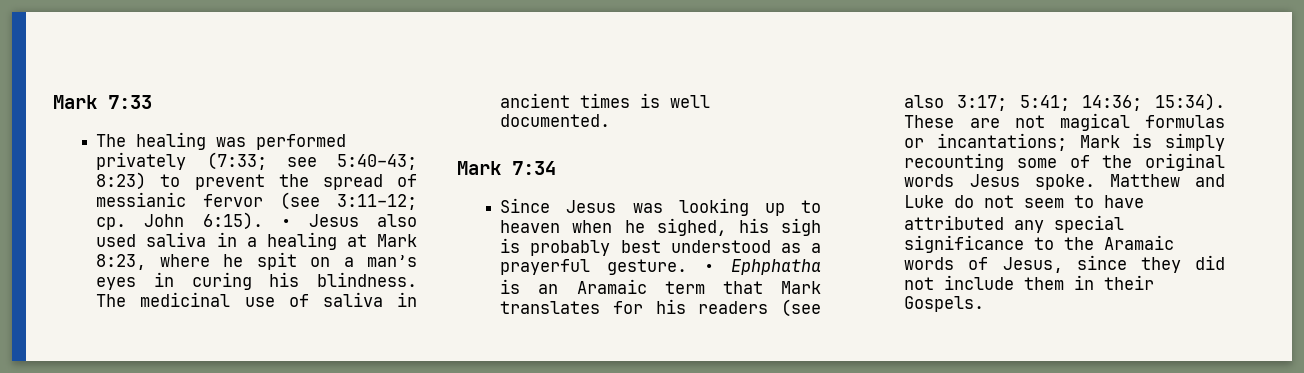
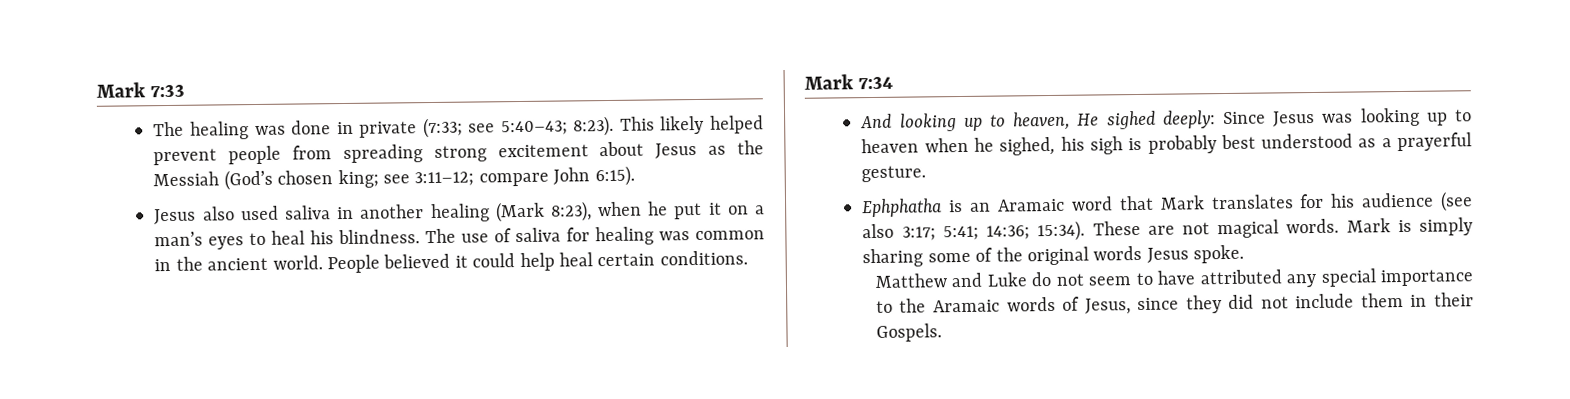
[256,134,347,150] [96,152,417,170] [96,172,417,190] [96,192,417,210] [96,217,127,230] performed privately (7:33; see 5:40–43; 8:23) to prevent the spread of messianic fervor (see 3:11–12; cp. -> [291,115,765,139] [153,140,764,166] [153,169,549,191] done in private (7:33; see 5:40–43; 8:23). This likely helped prevent people from spreading strong excitement about Jesus as the Messiah (God’s chosen king; see 3:11–12; compare
[280,219,291,227] • -> (635, 176) //
[246,232,417,250] [96,252,297,270] a healing at Mark 8:23, where he spit -> [360,201,722,223] another healing (Mark 8:23), when he put it
[154,272,252,290] in curing -> [249,230,306,246] to heal
[140,292,231,307] medicinal -> (457, 236) none
[397,292,417,307] [500,93,711,108] [500,114,611,127] [457,161,556,175] in ancient times is well documented. // Mark 7:34 // -> [566,226,765,246] [154,250,748,274] [804,74,893,90] [860,110,1216,132] for healing was common in the ancient world. People believed it could help heal certain conditions. // Mark 7:34 // And looking up to heaven, He sighed deeply:
[704,264,715,272] • -> (927, 174) //
[664,281,705,294] term -> [1070,196,1113,211] word
[698,301,769,314] readers -> [1361,192,1435,208] audience
[1145,115,1225,128] [904,133,1068,151] formulas or incantations; -> [1286,218,1340,234] words.
[904,153,1005,171] recounting -> [862,248,924,268] sharing
(1095, 182) none -> (1245, 254) //
[904,235,1025,253] significance -> [1380,269,1474,287] importance

